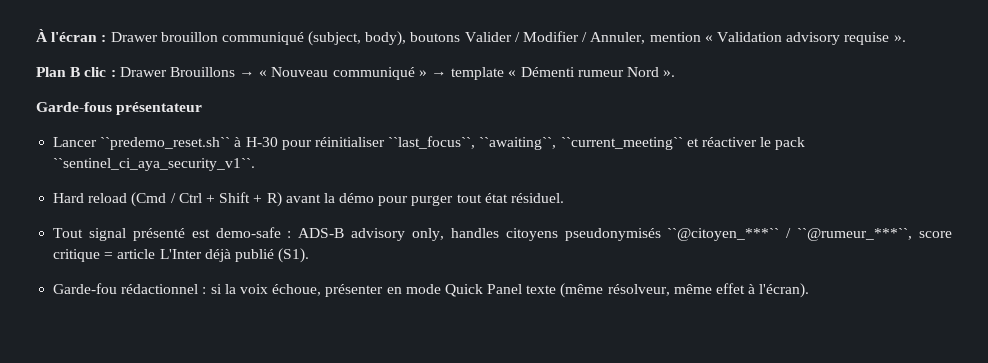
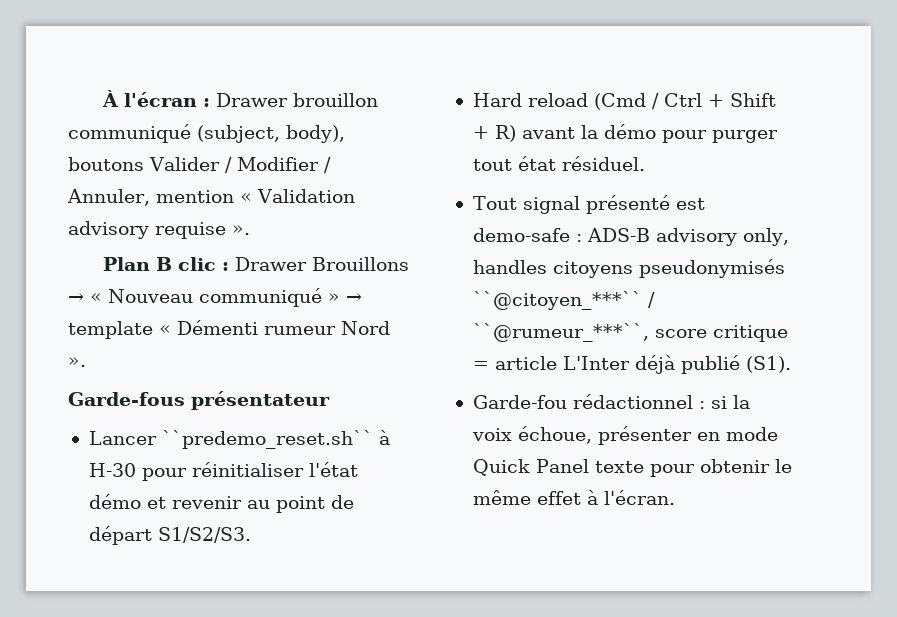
[388,136,806,150] [53,158,256,171] ``last_focus``, ``awaiting``, ``current_meeting`` et réactiver le pack ``sentinel_ci_aya_security_v1``. -> [308,462,358,477] [88,494,354,513] [88,526,251,545] l'état démo et revenir au point de départ S1/S2/S3.
[560,283,670,298] (même résolveur, -> [649,459,792,477] pour obtenir le
[759,283,810,298] l'écran). -> [603,490,675,505] l'écran.

